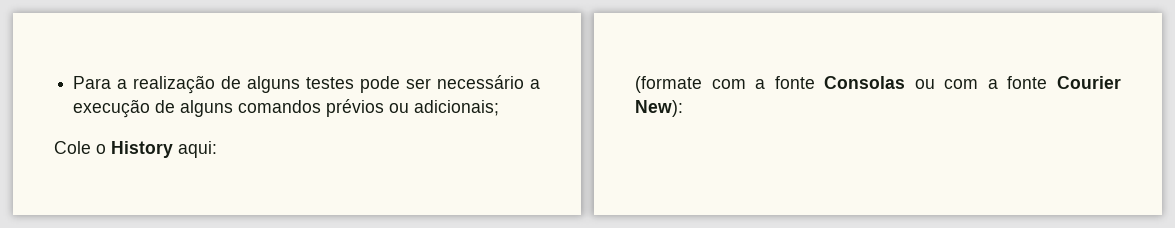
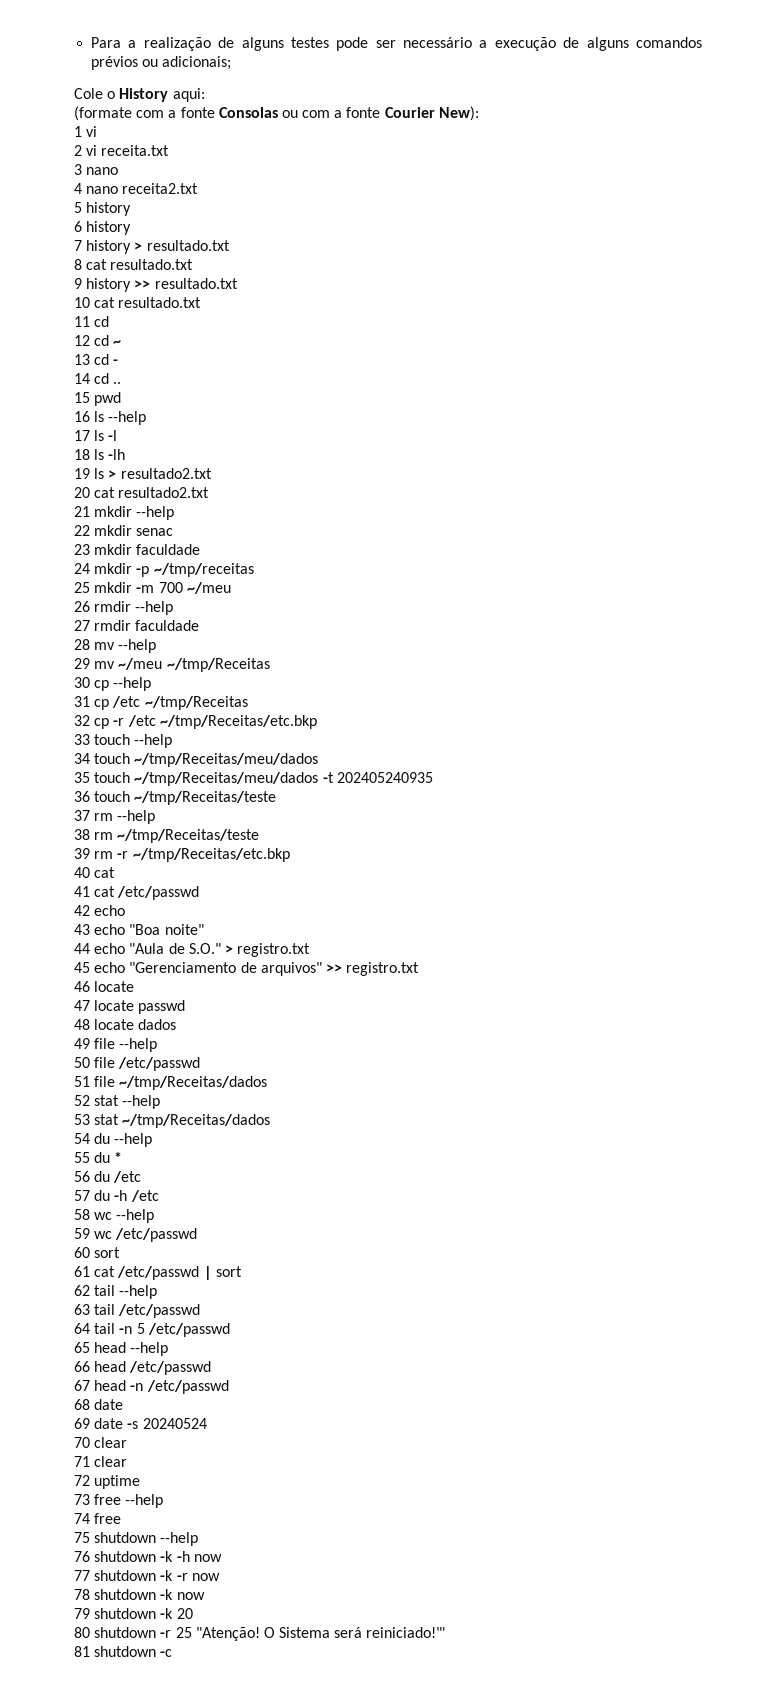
(683, 108) none -> [74,126,98,137] [74,145,170,156] [74,164,119,175] [74,183,199,194] [74,202,132,216] [74,221,132,235] [74,240,230,254] [74,259,194,270] [74,278,238,292] [74,297,202,308] [74,316,110,327] [74,335,122,346] [74,354,119,365] [74,373,122,384] [74,392,122,406] [74,411,147,425] [74,430,118,441] [74,449,126,460] [74,468,212,479] [74,487,210,498] [74,506,175,520] [74,525,174,536] [74,544,201,555] [74,563,254,577] [74,582,231,594] [74,601,174,615] [74,620,200,631] [74,639,157,653] [74,658,270,672] [74,677,152,691] [74,696,248,710] [74,715,317,729] [74,734,173,748] [74,753,319,767] [74,772,433,786] [74,791,277,805] [74,810,156,824] [74,829,260,843] [74,848,290,862] [74,867,116,878] [74,886,200,900] [74,905,126,916] [74,924,204,935] [74,943,311,957] [74,962,420,976] [74,981,135,992] [74,1000,186,1014] [74,1019,177,1030] [74,1038,158,1052] [74,1057,201,1071] [74,1076,268,1090] [74,1095,161,1109] [74,1114,271,1128] [74,1133,153,1147] [74,1152,123,1163] [74,1171,142,1183] [74,1190,159,1202] [74,1209,155,1223] [74,1228,198,1242] [74,1247,121,1258] [74,1266,242,1280] [74,1285,158,1299] [74,1304,201,1318] [74,1323,230,1337] [74,1342,169,1356] [74,1361,212,1375] [74,1380,229,1394] [74,1399,124,1410] [74,1418,207,1429] [74,1437,128,1448] [74,1456,128,1467] [74,1475,141,1489] [74,1494,164,1508] [74,1513,122,1524] [74,1532,199,1546] [74,1551,222,1562] [74,1570,220,1581] [74,1589,205,1600] [74,1608,193,1619] [74,1627,447,1641] [74,1646,173,1657] // 1 vi // 2 vi receita.txt // 3 nano // 4 nano receita2.txt // 5 history // 6 history // 7 history > resultado.txt // 8 cat resultado.txt // 9 history >> resultado.txt // 10 cat resultado.txt // 11 cd // 12 cd ~ // 13 cd - // 14 cd .. // 15 pwd // 16 ls --help // 17 ls -l // 18 ls -lh // 19 ls > resultado2.txt // 20 cat resultado2.txt // 21 mkdir --help // 22 mkdir senac // 23 mkdir faculdade // 24 mkdir -p ~/tmp/receitas // 25 mkdir -m 700 ~/meu // 26 rmdir --help // 27 rmdir faculdade // 28 mv --help // 29 mv ~/meu ~/tmp/Receitas // 30 cp --help // 31 cp /etc ~/tmp/Receitas // 32 cp -r /etc ~/tmp/Receitas/etc.bkp // 33 touch --help // 34 touch ~/tmp/Receitas/meu/dados // 35 touch ~/tmp/Receitas/meu/dados -t 202405240935 // 36 touch ~/tmp/Receitas/teste // 37 rm --help // 38 rm ~/tmp/Receitas/teste // 39 rm -r ~/tmp/Receitas/etc.bkp // 40 cat // 41 cat /etc/passwd // 42 echo // 43 echo "Boa noite" // 44 echo "Aula de S.O." > registro.txt // 45 echo "Gerenciamento de arquivos" >> registro.txt // 46 locate // 47 locate passwd // 48 locate dados // 49 file --help // 50 file /etc/passwd // 51 file ~/tmp/Receitas/dados // 52 stat --help // 53 stat ~/tmp/Receitas/dados // 54 du --help // 55 du * // 56 du /etc // 57 du -h /etc // 58 wc --help // 59 wc /etc/passwd // 60 sort // 61 cat /etc/passwd | sort // 62 tail --help // 63 tail /etc/passwd // 64 tail -n 5 /etc/passwd // 65 head --help // 66 head /etc/passwd // 67 head -n /etc/passwd // 68 date // 69 date -s 20240524 // 70 clear // 71 clear // 72 uptime // 73 free --help // 74 free // 75 shutdown --help // 76 shutdown -k -h now // 77 shutdown -k -r now // 78 shutdown -k now // 79 shutdown -k 20 // 80 shutdown -r 25 "Atenção! O Sistema será reiniciado!"' // 81 shutdown -c

